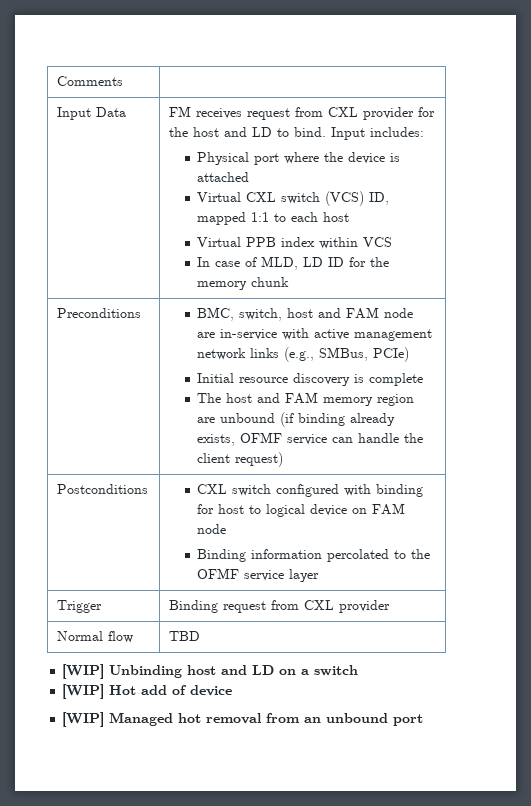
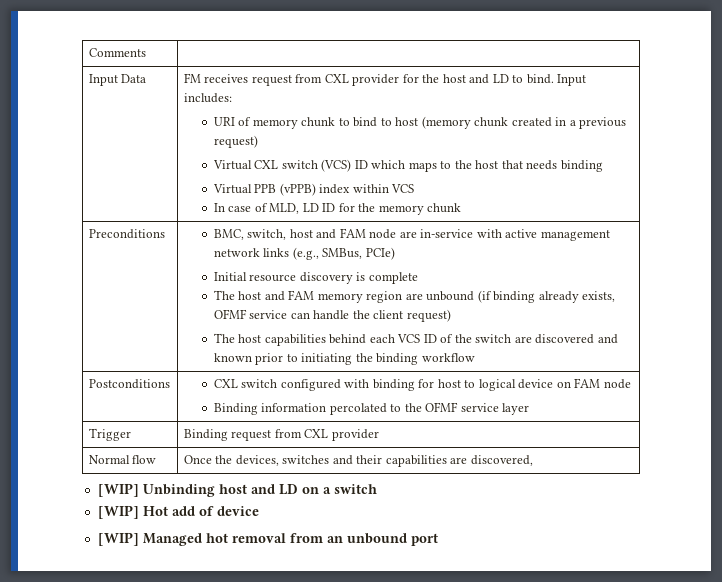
[197,152,401,165] [197,172,250,182] [197,191,390,206] [197,212,350,225] Physical port where the device is attached // Virtual CXL switch (VCS) ID, mapped 1:1 to each host -> [213,116,627,129] [213,135,258,148] [212,159,603,172] URI of memory chunk to bind to host (memory chunk created in a previous request) // Virtual CXL switch (VCS) ID which maps to the host that needs binding
(277, 242) none -> [279,183,316,196] (vPPB)
(284, 459) none -> [213,333,618,346] [213,353,475,365] // The host capabilities behind each VCS ID of the switch are discovered and known prior to initiating the binding workflow
[169,631,201,641] TBD -> [183,455,533,467] Once the devices, switches and their capabilities are discovered,

